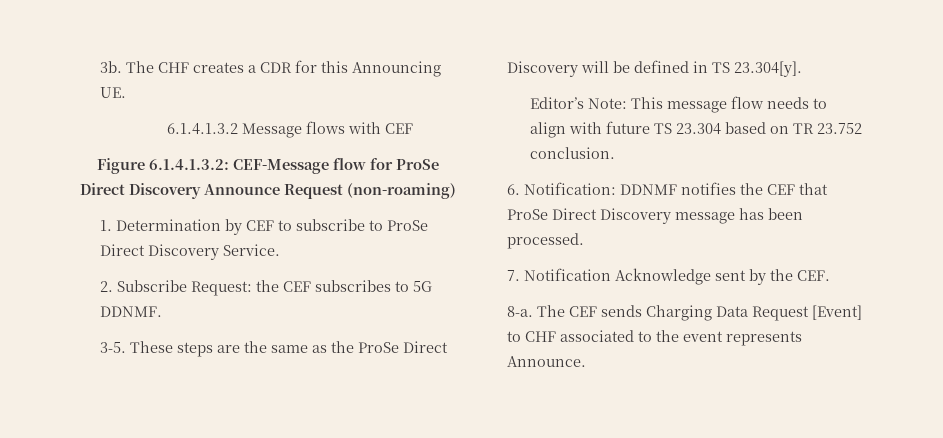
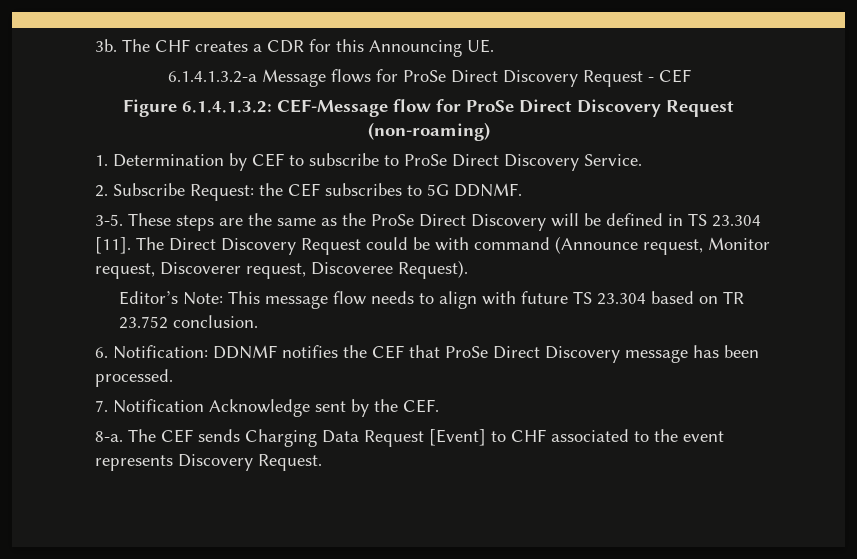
[167,123,239,135] 6.1.4.1.3.2 -> [168,71,258,83] 6.1.4.1.3.2-a
[348,122,382,134] with -> [376,69,655,87] for ProSe Direct Discovery Request -
[204,184,280,195] Announce -> (661, 108) none
[734,61,803,77] 23.304[y]. -> [711,215,761,227] [94,236,770,255] [94,260,468,279] 23.304 [11]. The Direct Discovery Request could be with command (Announce request, Monitor request, Discoverer request, Discoveree Request).
[507,356,587,367] Announce. -> [177,454,322,471] Discovery Request.

